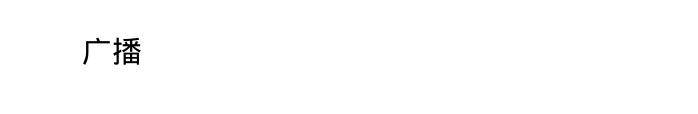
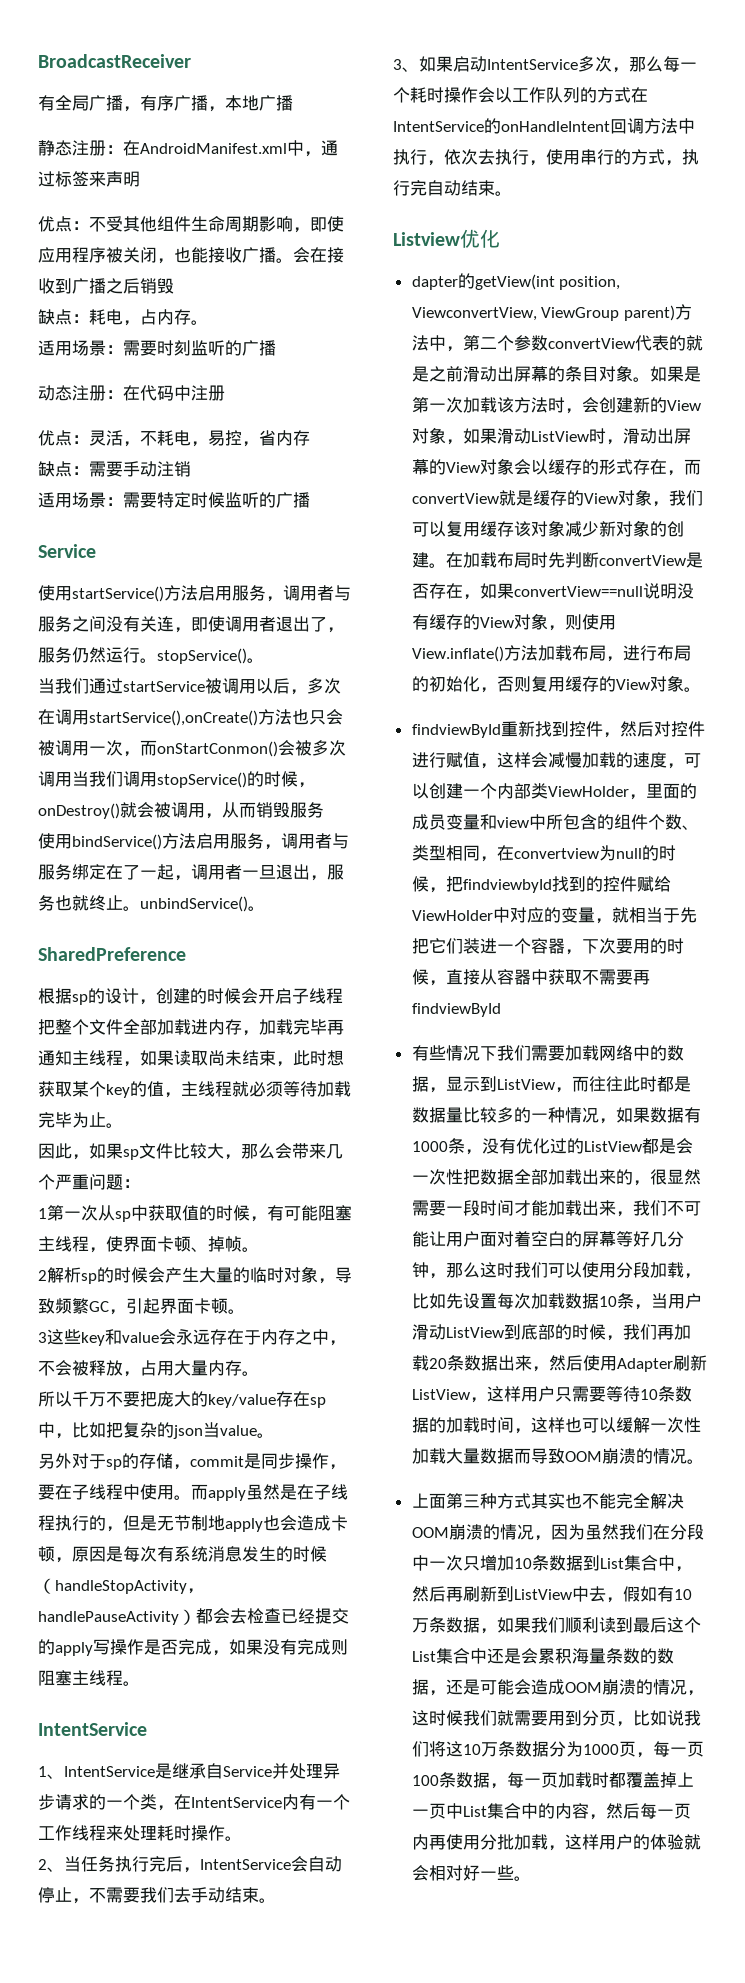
[82,37,142,65] 广播 -> [38,54,191,68] [38,95,293,112] [38,140,338,157] [38,171,140,187] [38,216,344,233] [38,247,344,264] [38,278,174,294] [38,309,208,326] [38,340,276,356] [38,385,225,401] [38,430,310,447] [38,461,191,477] [38,492,310,508] [38,544,96,558] [38,585,351,602] [38,616,344,633] [38,647,264,664] [38,678,341,695] [38,709,343,726] [38,740,346,757] [38,771,315,788] [38,802,324,819] [38,833,349,850] [38,864,344,881] [38,895,265,912] [38,947,186,961] [38,988,343,1005] [38,1019,344,1036] [38,1050,344,1067] [38,1081,351,1098] [38,1112,123,1128] [38,1143,343,1160] [38,1174,140,1190] [38,1205,352,1222] [38,1236,259,1253] [38,1266,352,1284] [38,1298,245,1315] [38,1329,346,1346] [38,1360,259,1377] [38,1391,326,1408] [38,1422,274,1439] [38,1453,346,1470] [38,1484,348,1501] [38,1515,348,1532] [38,1546,327,1563] [38,1578,204,1594] [38,1608,349,1625] [38,1639,348,1656] [38,1670,140,1686] [38,1722,147,1736] [38,1763,340,1779] [38,1794,350,1811] [38,1825,242,1841] [38,1856,342,1873] [38,1887,276,1904] [393,56,697,73] [393,87,648,103] [393,118,695,134] [393,149,699,166] [393,180,512,196] [393,229,500,248] [411,273,621,290] [411,304,692,321] [411,335,703,352] [411,365,701,382] [411,397,701,414] [411,427,691,445] [411,458,701,476] [411,489,703,507] [411,520,684,537] [411,552,703,568] [411,583,694,600] [411,613,616,631] [411,645,691,662] [411,675,701,693] [411,721,705,738] [411,752,701,769] [411,783,697,800] [411,814,699,830] [411,845,676,862] [411,876,671,893] [411,907,697,924] [411,938,684,955] [411,969,650,986] [411,1003,501,1017] [411,1045,684,1061] [411,1076,691,1093] [411,1107,701,1124] [411,1138,693,1155] [411,1169,701,1186] [411,1200,701,1217] [411,1231,684,1247] [411,1262,701,1279] [411,1293,702,1310] [411,1324,691,1341] [411,1355,707,1372] [411,1386,692,1403] [411,1417,701,1434] [411,1448,704,1464] [411,1493,684,1509] [411,1524,704,1541] [411,1555,692,1572] [411,1586,692,1603] [411,1617,701,1634] [411,1648,674,1664] [411,1679,704,1696] [411,1710,701,1727] [411,1741,704,1758] [411,1772,694,1789] [411,1803,691,1820] [411,1834,701,1851] [411,1865,531,1881] BroadcastReceiver // 有全局广播，有序广播，本地广播 // 静态注册：在AndroidManifest.xml中，通过标签来声明 // 优点：不受其他组件生命周期影响，即使应用程序被关闭，也能接收广播。会在接收到广播之后销毁 // 缺点：耗电，占内存。 // 适用场景：需要时刻监听的广播 // 动态注册：在代码中注册 // 优点：灵活，不耗电，易控，省内存 // 缺点：需要手动注销 // 适用场景：需要特定时候监听的广播 // Service // 使用startService()方法启用服务，调用者与服务之间没有关连，即使调用者退出了，服务仍然运行。stopService()。 // 当我们通过startService被调用以后，多次在调用startService(),onCreate()方法也只会被调用一次，而onStartConmon()会被多次调用当我们调用stopService()的时候，onDestroy()就会被调用，从而销毁服务 // 使用bindService()方法启用服务，调用者与服务绑定在了一起，调用者一旦退出，服务也就终止。unbindService()。 // SharedPreference // 根据sp的设计，创建的时候会开启子线程把整个文件全部加载进内存，加载完毕再通知主线程，如果读取尚未结束，此时想获取某个key的值，主线程就必须等待加载完毕为止。 // 因此，如果sp文件比较大，那么会带来几个严重问题： // 1第一次从sp中获取值的时候，有可能阻塞主线程，使界面卡顿、掉帧。 // 2解析sp的时候会产生大量的临时对象，导致频繁GC，引起界面卡顿。 // 3这些key和value会永远存在于内存之中，不会被释放，占用大量内存。 // 所以千万不要把庞大的key/value存在sp中，比如把复杂的json当value。 // 另外对于sp的存储，commit是同步操作，要在子线程中使用。而apply虽然是在子线程执行的，但是无节制地apply也会造成卡顿，原因是每次有系统消息发生的时候（handleStopActivity，handlePauseActivity）都会去检查已经提交的apply写操作是否完成，如果没有完成则阻塞主线程。 // IntentService // 1、IntentService是继承自Service并处理异步请求的一个类，在IntentService内有一个工作线程来处理耗时操作。 // 2、当任务执行完后，IntentService会自动停止，不需要我们去手动结束。 // 3、如果启动IntentService多次，那么每一个耗时操作会以工作队列的方式在IntentService的onHandleIntent回调方法中执行，依次去执行，使用串行的方式，执行完自动结束。 // Listview优化 // dapter的getView(int position, ViewconvertView, ViewGroup parent)方法中，第二个参数convertView代表的就是之前滑动出屏幕的条目对象。如果是第一次加载该方法时，会创建新的View对象，如果滑动ListView时，滑动出屏幕的View对象会以缓存的形式存在，而convertView就是缓存的View对象，我们可以复用缓存该对象减少新对象的创建。在加载布局时先判断convertView是否存在，如果convertView==null说明没有缓存的View对象，则使用View.inflate()方法加载布局，进行布局的初始化，否则复用缓存的View对象。 // findviewById重新找到控件，然后对控件进行赋值，这样会减慢加载的速度，可以创建一个内部类ViewHolder，里面的成员变量和view中所包含的组件个数、类型相同，在convertview为null的时候，把findviewbyId找到的控件赋给ViewHolder中对应的变量，就相当于先把它们装进一个容器，下次要用的时候，直接从容器中获取不需要再findviewById // 有些情况下我们需要加载网络中的数据，显示到ListView，而往往此时都是数据量比较多的一种情况，如果数据有1000条，没有优化过的ListView都是会一次性把数据全部加载出来的，很显然需要一段时间才能加载出来，我们不可能让用户面对着空白的屏幕等好几分钟，那么这时我们可以使用分段加载，比如先设置每次加载数据10条，当用户滑动ListView到底部的时候，我们再加载20条数据出来，然后使用Adapter刷新ListView，这样用户只需要等待10条数据的加载时间，这样也可以缓解一次性加载大量数据而导致OOM崩溃的情况。 // 上面第三种方式其实也不能完全解决OOM崩溃的情况，因为虽然我们在分段中一次只增加10条数据到List集合中，然后再刷新到ListView中去，假如有10万条数据，如果我们顺利读到最后这个List集合中还是会累积海量条数的数据，还是可能会造成OOM崩溃的情况，这时候我们就需要用到分页，比如说我们将这10万条数据分为1000页，每一页100条数据，每一页加载时都覆盖掉上一页中List集合中的内容，然后每一页内再使用分批加载，这样用户的体验就会相对好一些。

